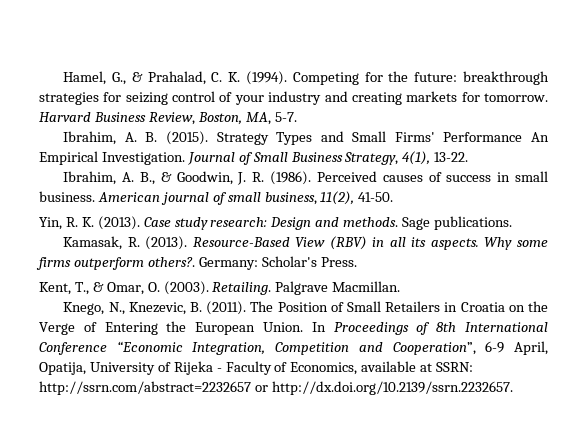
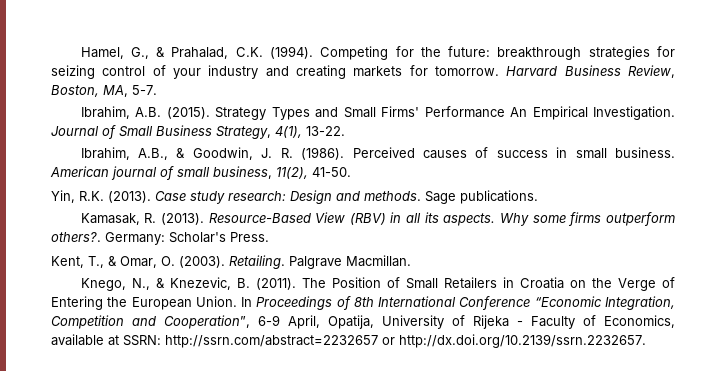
[211,72,241,82] C. K. -> [235,47,263,57] C.K.
[124,132,158,142] A. B. -> [135,107,162,117] A.B.
[122,172,155,185] A. B., -> [138,148,169,160] A.B.,
[65,217,94,227] R. K. -> [79,191,104,201] R.K.
(125, 308) none -> [155,278,165,288] &

